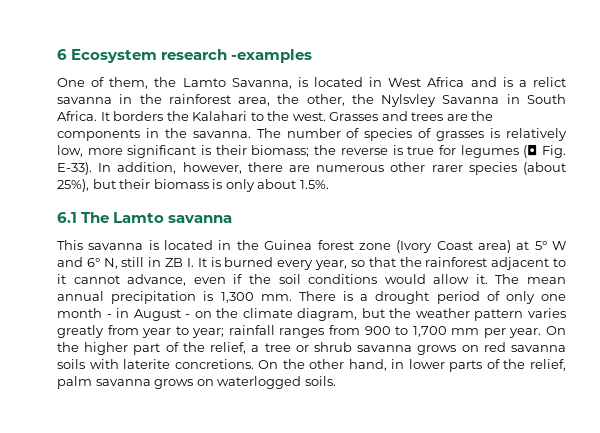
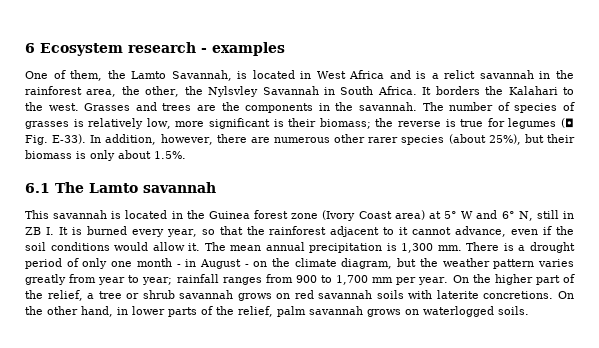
[231,49,313,63] -examples -> [201,42,285,56] - examples
[231,78,292,89] Savanna, -> [171,70,232,81] Savannah,
[57,97,112,104] savanna -> [479,70,534,79] savannah
[442,95,500,104] Savanna -> [262,86,319,95] Savannah
[192,131,251,138] savanna. -> [359,102,418,111] savannah.
[168,215,233,223] savanna -> [143,182,216,193] savannah
[88,243,144,250] savanna -> [53,210,108,219] savannah
[357,345,413,352] savanna -> [179,290,234,299] savannah
[511,345,567,352] savanna -> [318,290,373,299] savannah
[95,379,151,386] savanna -> [309,306,363,315] savannah

